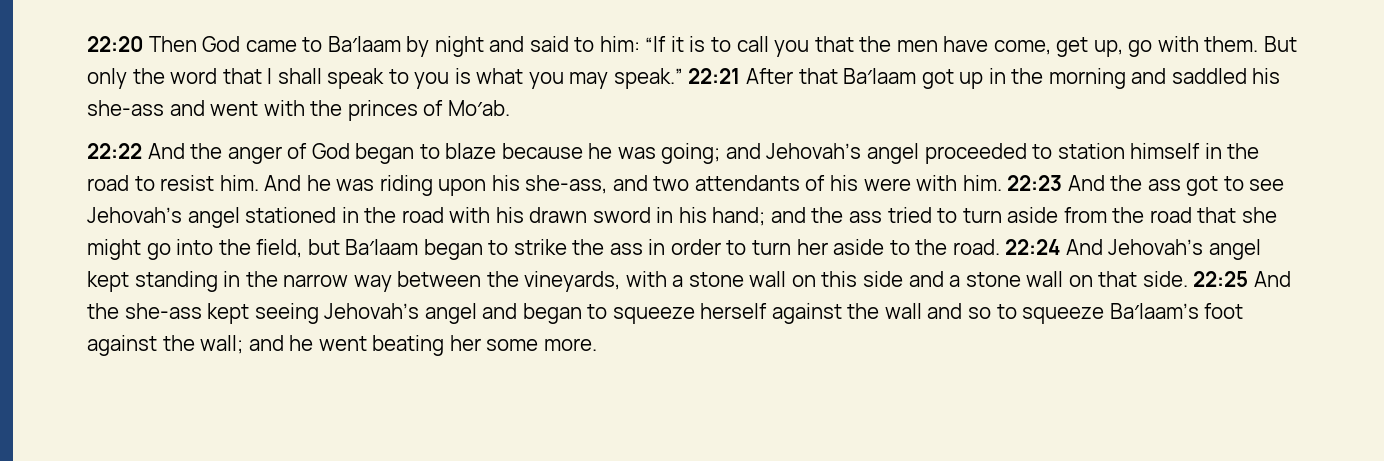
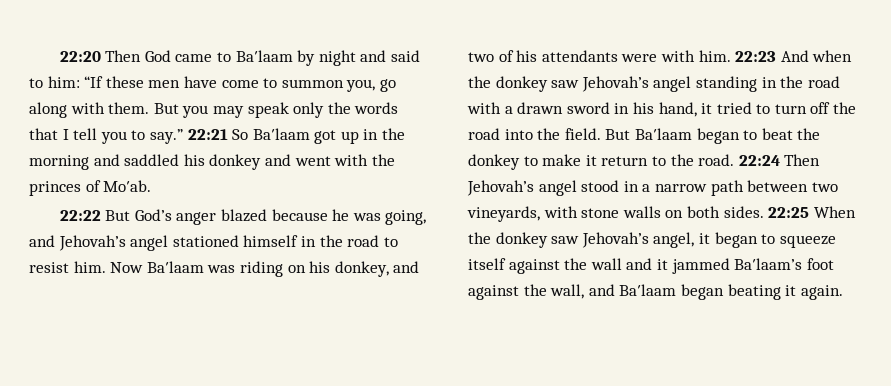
[670,36,1297,57] it is to call you that the men have come, get up, go with them. But -> [105,76,396,92] [29,102,289,118] these men have come to summon you, go along with them. But you may speak
[170,68,218,84] word -> [354,102,399,114] words
[277,68,838,89] shall speak to you is what you may speak.” 22:21 After that -> [73,128,249,144] tell you to say.” 22:21 So
[87,100,164,116] she-ass -> [209,154,262,170] donkey
[147,143,497,164] And the anger of God began to blaze -> [105,209,267,225] But God’s anger blazed
[661,143,721,164] going; -> [385,210,427,225] going,
[924,143,1125,164] proceeded to station -> [172,235,239,247] stationed
[264,175,608,196] And he was riding upon his she-ass, -> [110,261,389,277] Now Ba′laam was riding on his donkey,
[694,175,800,191] attendants -> (494, 57) none
(859, 183) none -> [541,50,618,62] attendants
[1110,175,1285,196] [87,207,337,228] the ass got to see Jehovah’s angel stationed -> [812,50,853,62] [468,76,757,92] when the donkey saw Jehovah’s angel standing
[495,207,524,223] his -> [504,106,513,114] a
[712,207,1277,226] [87,239,885,260] hand; and the ass tried to turn aside from the road that she might go into the field, but Ba′laam began to strike the ass in order to turn her aside -> [658,102,857,117] [468,128,821,144] [468,154,649,170] hand, it tried to turn off the road into the field. But Ba′laam began to beat the donkey to make it return
[1065,239,1261,260] [87,271,1291,292] [87,303,518,324] And Jehovah’s angel kept standing in the narrow way between the vineyards, with a stone wall on this side and a stone wall on that side. 22:25 And the she-ass kept seeing Jehovah’s angel and -> [784,154,821,166] [467,180,838,196] [467,206,856,222] [468,232,710,248] Then Jehovah’s angel stood in a narrow path between two vineyards, with stone walls on both sides. 22:25 When the donkey saw Jehovah’s angel, it
[700,303,768,319] herself -> [468,258,506,270] itself
[968,304,1105,324] so to squeeze -> [656,258,730,274] it jammed
[200,335,597,356] wall; and he went beating her some more. -> [550,284,843,300] wall, and Ba′laam began beating it again.

